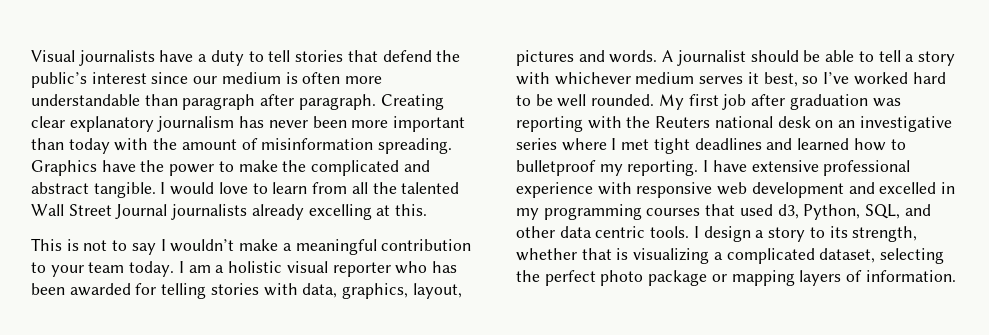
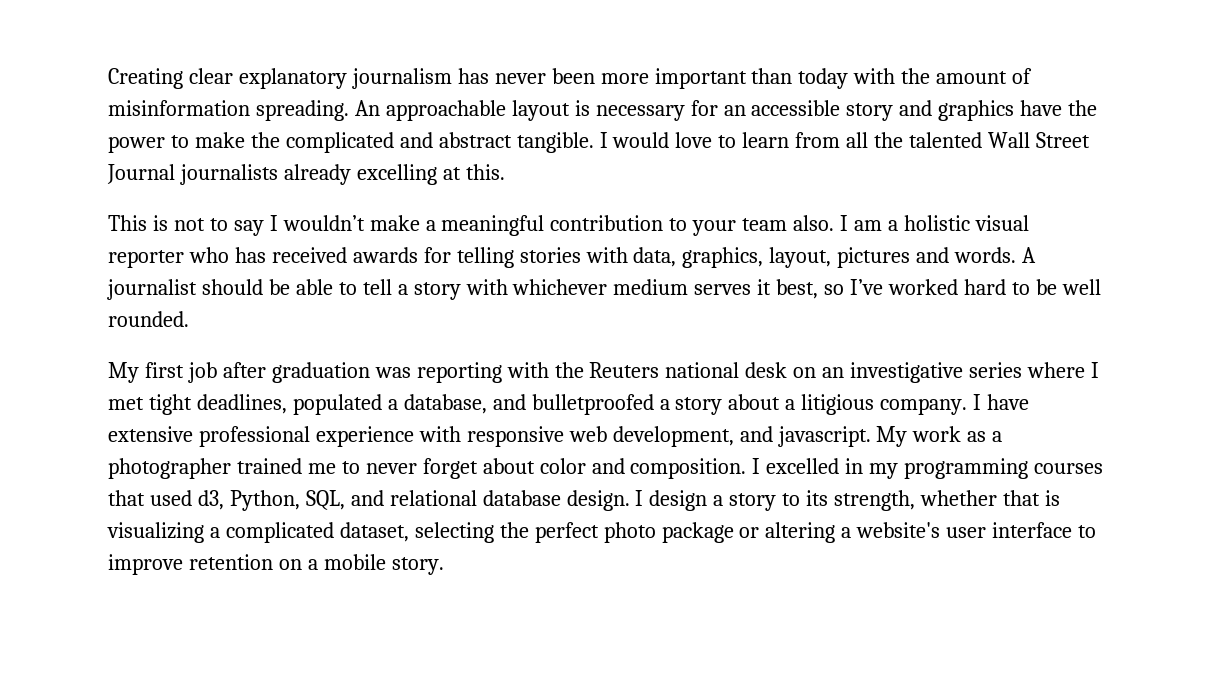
[31,50,461,66] [31,72,383,88] [31,94,376,110] Visual journalists have a duty to tell stories that defend the public’s interest since our medium is often more understandable than paragraph after paragraph. -> (108, 78) none
[31,160,97,176] Graphics -> [354,100,1015,121] An approachable layout is necessary for an accessible story and graphics
[129,261,175,277] today. -> [793,215,835,231] also.
[31,283,131,296] been awarded -> [271,247,418,263] received awards
(655, 100) none -> (189, 319) //
[694,138,906,151] [516,160,699,176] deadlines and learned how to bulletproof my reporting. -> [196,394,968,415] deadlines, populated a database, and bulletproofed a story about a litigious company.
[751,182,875,198] development and -> [612,426,1003,447] [108,458,761,479] development, and javascript. My work as a photographer trained me to never forget about color and composition. I
[516,226,690,238] other data centric tools. -> [389,490,630,511] relational database design.
[731,270,956,286] mapping layers of information. -> [765,522,1097,543] [108,554,444,575] altering a website's user interface to improve retention on a mobile story.

